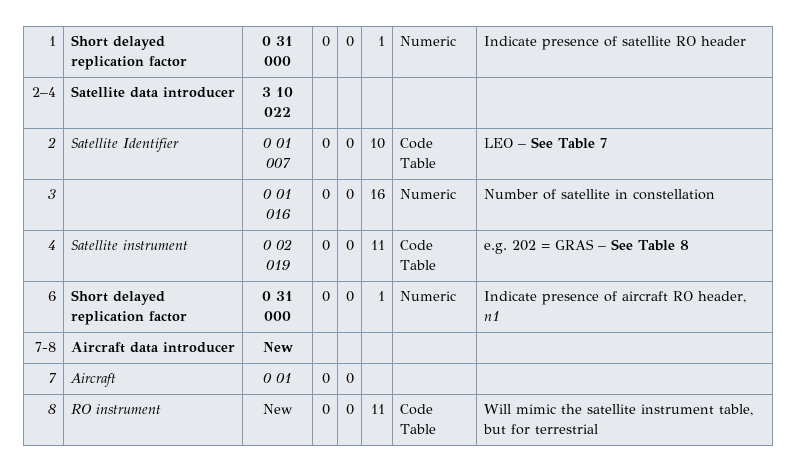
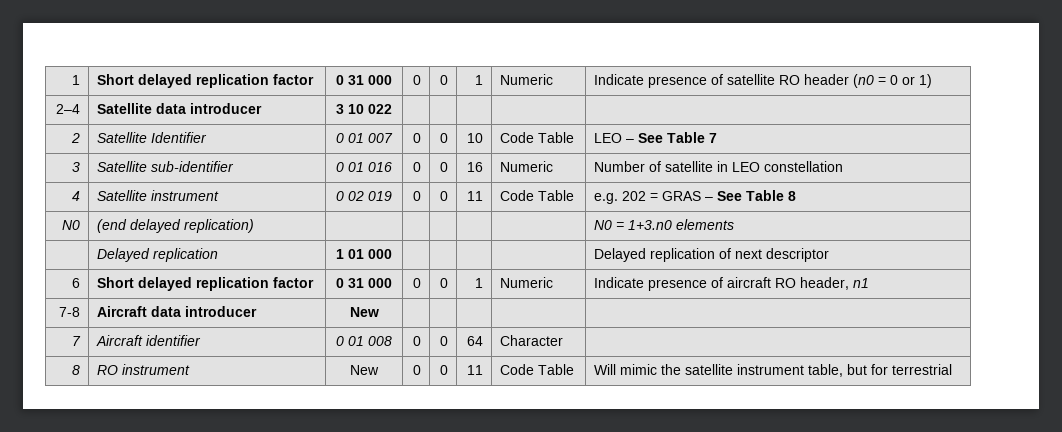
(746, 41) none -> [853,74,933,88] (n0 = 0 or 1)
(57, 194) none -> [97,161,235,172] Satellite sub-identifier
(628, 194) none -> [732,162,761,172] LEO
(689, 245) none -> [61,220,80,230] [97,219,255,233] [594,219,735,230] [97,248,219,262] [336,249,392,259] [594,248,830,262] // N0 | (end delayed replication) | | | | | | N0 = 1+3.n0 elements // | Delayed replication | 1 01 000 | | | | | Delayed replication of next descriptor
[263,373,292,383] [322,373,331,384] [346,373,355,384] | 0 01 | 0 | 0 | | -> [146,335,202,346] [336,336,392,346] [412,336,421,346] [439,336,448,346] [466,336,483,346] [500,335,564,346] identifier | 0 01 008 | 0 | 0 | 64 | Character

